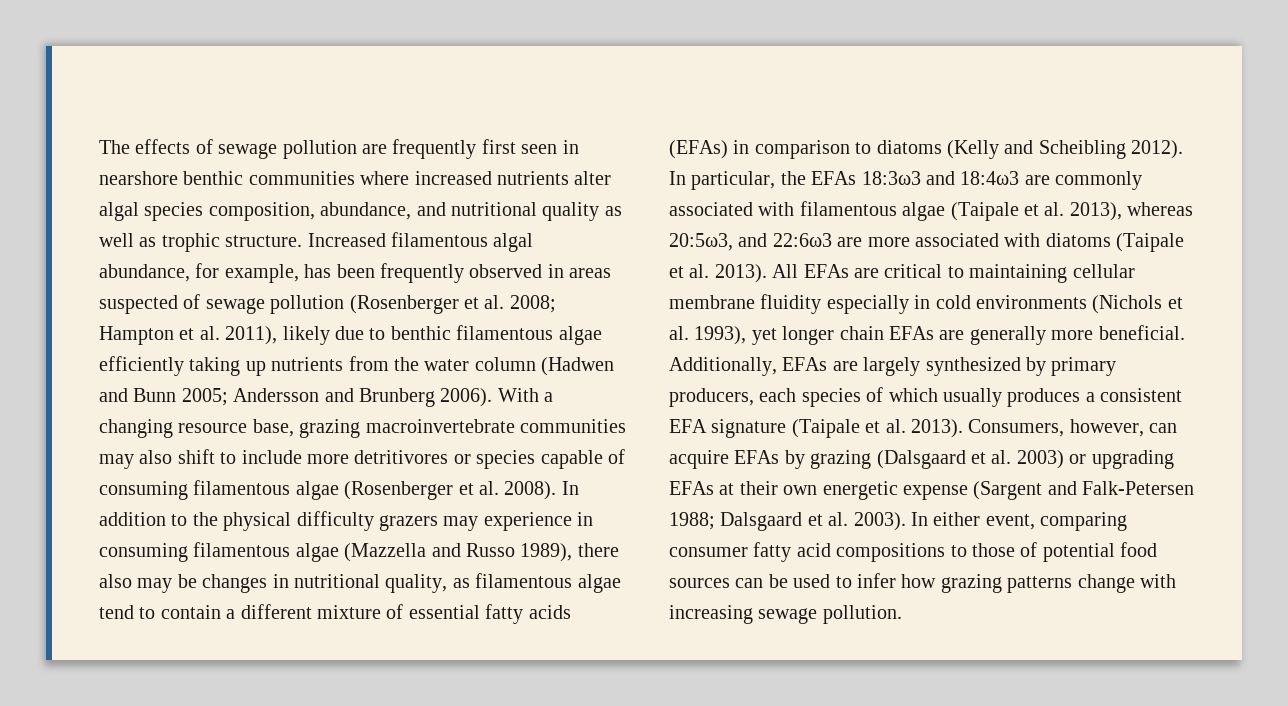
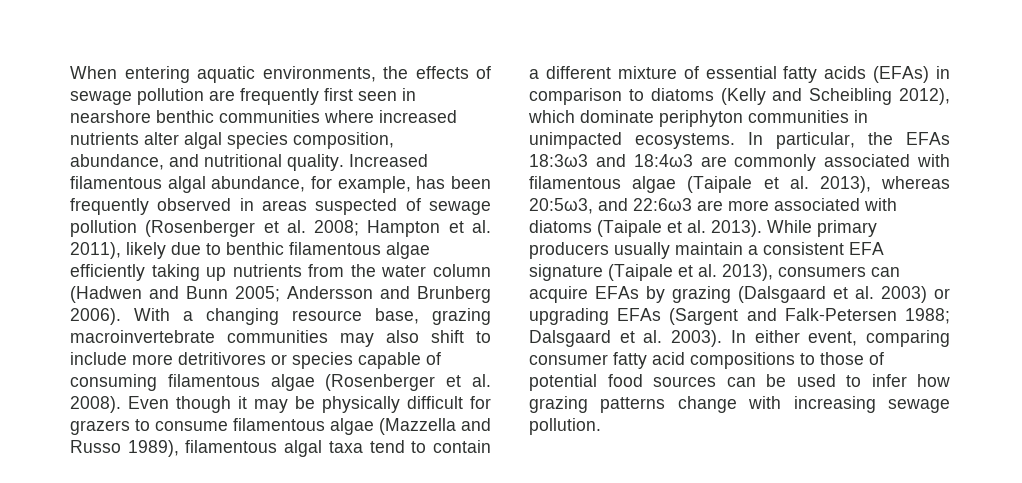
[99,140,130,154] The -> [70,66,408,83] When entering aquatic environments, the
[542,202,622,221] [99,233,303,252] quality as well as trophic structure. -> [287,154,344,171] quality.
[561,481,579,495] [99,511,594,531] [99,543,188,562] In addition to the physical difficulty grazers may experience in consuming -> [128,396,491,413] [70,419,228,435] Even though it may be physically difficult for grazers to consume
[577,543,619,557] [99,573,621,593] there also may be changes in nutritional quality, as filamentous algae -> [185,440,363,457] filamentous algal taxa
[1131,140,1184,159] 2012). -> [899,88,950,105] [528,110,868,127] [529,132,735,149] 2012), which dominate periphyton communities in unimpacted ecosystems.
[772,264,1135,283] [669,294,1183,314] [669,325,1185,345] [669,357,1117,376] [669,387,1081,407] All EFAs are critical to maintaining cellular membrane fluidity especially in cold environments (Nichols et al. 1993), yet longer chain EFAs are generally more beneficial. Additionally, EFAs are largely synthesized by primary producers, each species of which usually produces -> [767,220,877,237] [529,242,743,259] While primary producers usually maintain
[911,419,1144,438] 2013). Consumers, however, -> [722,264,866,281] 2013), consumers
[719,481,968,500] at their own energetic expense -> (662, 314) none

